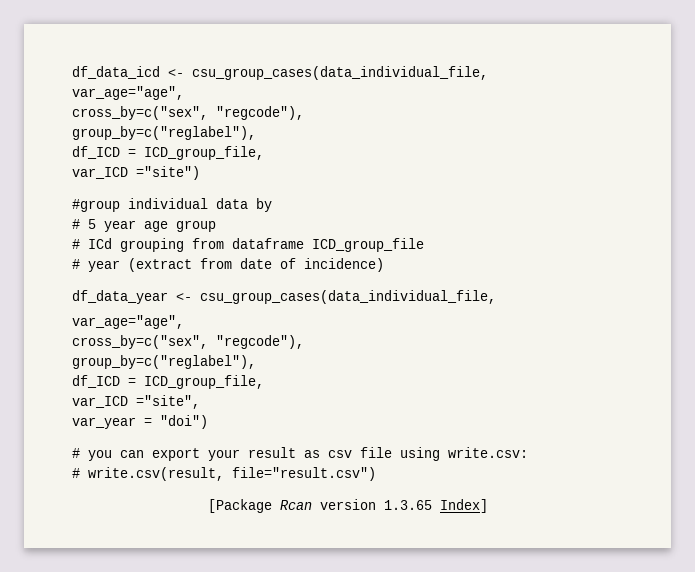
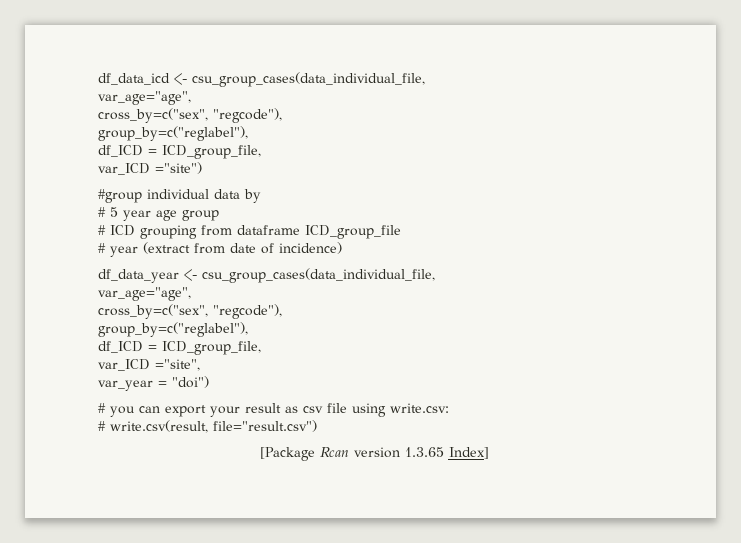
[88,238,112,249] ICd -> [110,225,135,236] ICD

